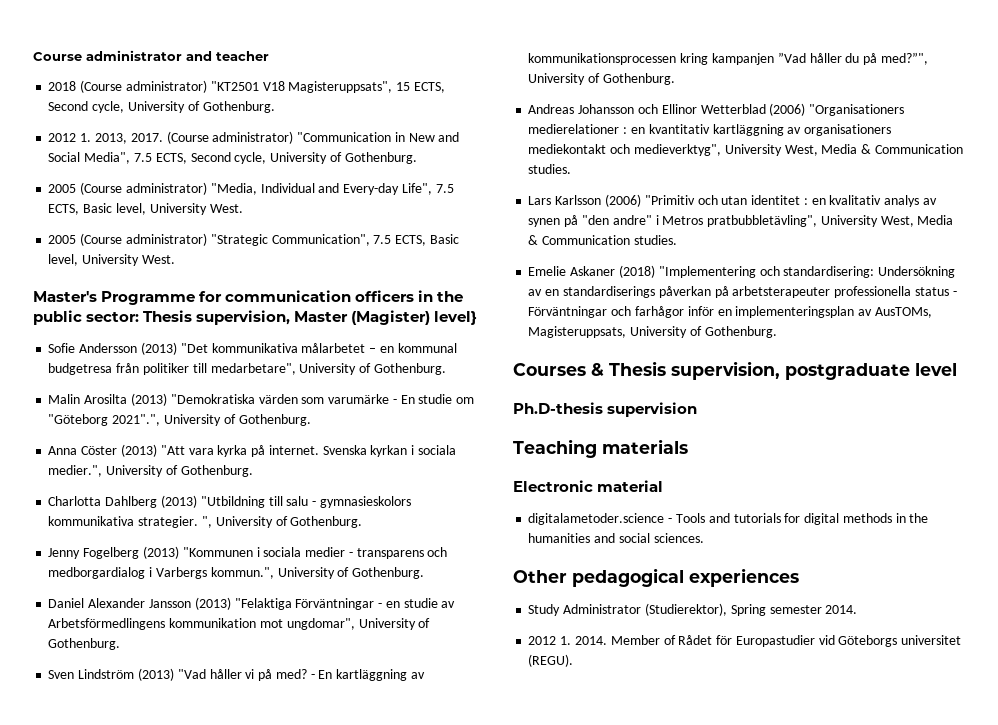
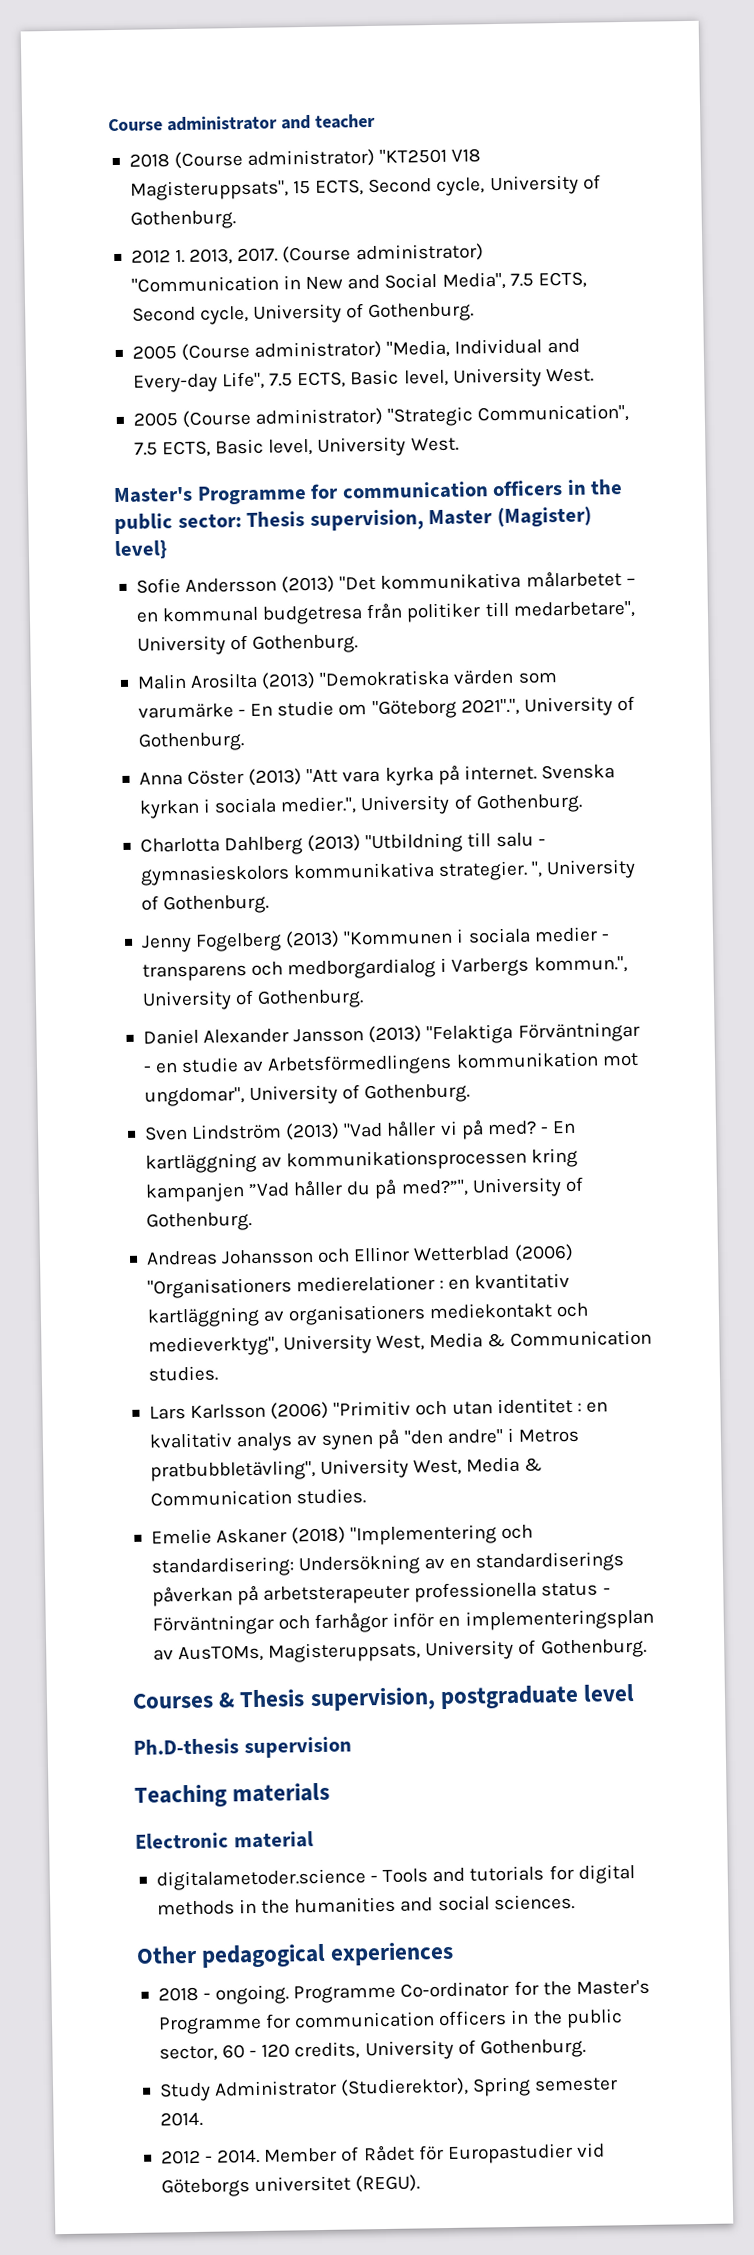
(799, 577) none -> [157,1979,650,2005] [157,2008,623,2035] [158,2038,586,2062] // 2018 - ongoing. Programme Co-ordinator for the Master's Programme for communication officers in the public sector, 60 - 120 credits, University of Gothenburg.
[560,636,572,645] 1. -> [205,2155,214,2163] -

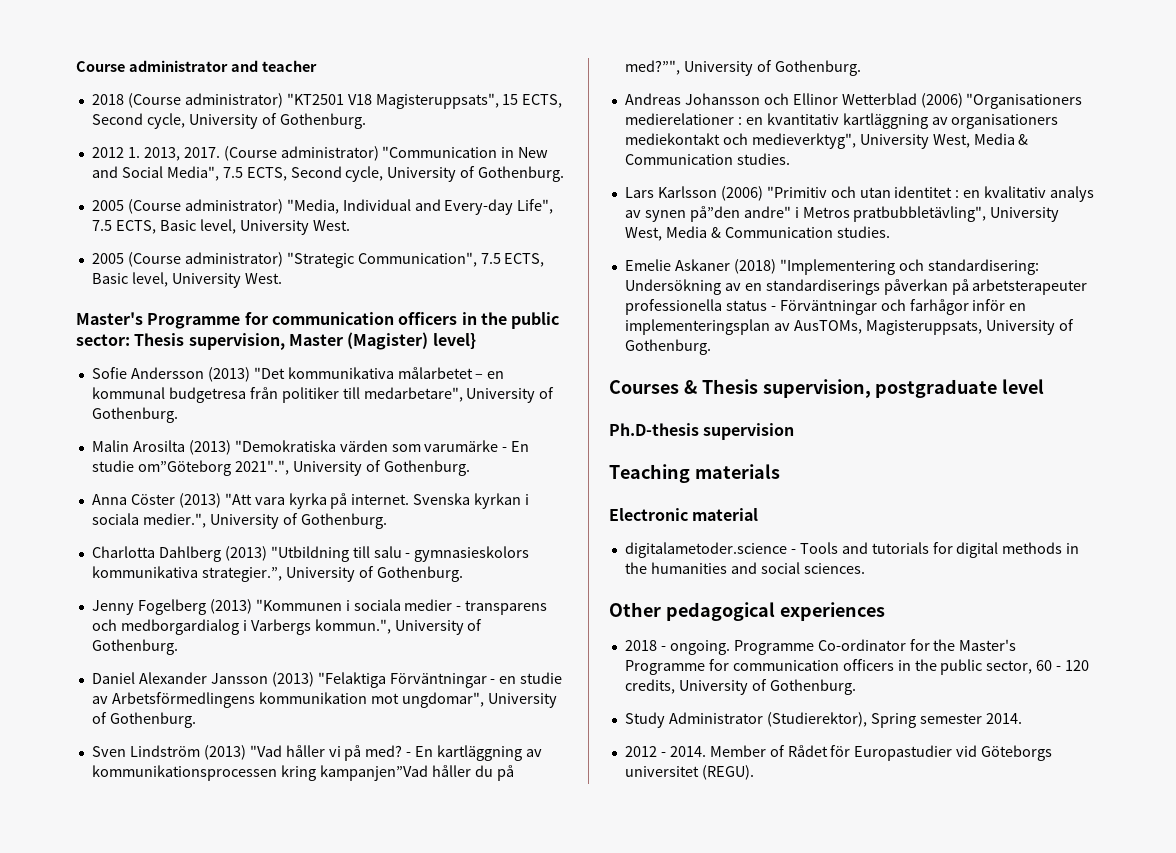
[338,699,457,720] om "Göteborg -> [137,460,231,476] om”Göteborg
[438,860,544,881] strategier. ", -> [201,567,282,582] strategier.”,
[144,1182,291,1203] kampanjen ”Vad -> [319,765,428,781] kampanjen”Vad
[377,1429,443,1450] på "den -> [689,206,740,222] på”den

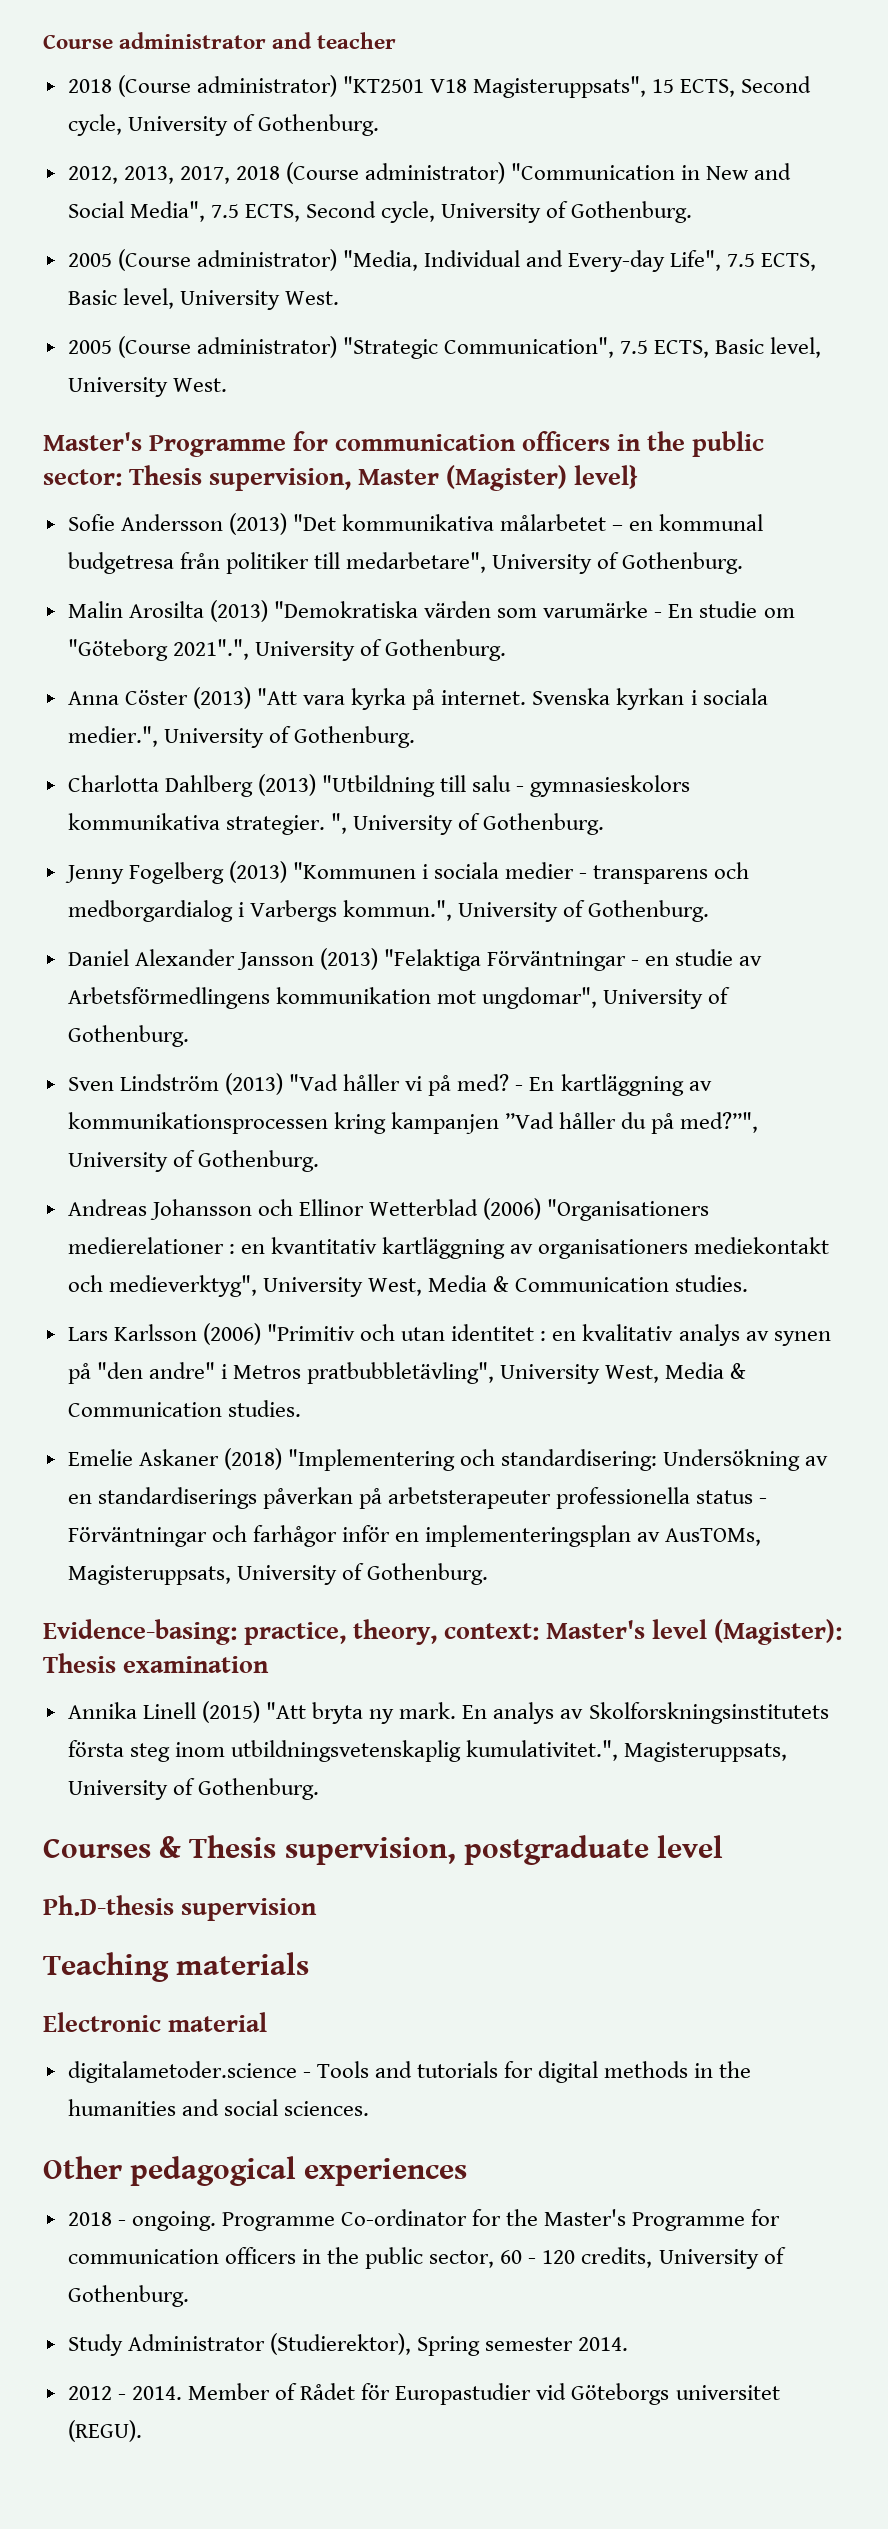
[91,147,220,161] 2012 1. 2013, 2017. -> [67,166,280,184] 2012, 2013, 2017, 2018
[137,460,231,476] om”Göteborg -> [763,608,795,618] [67,639,168,661] om "Göteborg
[201,567,282,582] strategier.”, -> [225,813,347,835] strategier. ",
[319,765,428,781] kampanjen”Vad -> [390,1112,554,1134] kampanjen ”Vad
[689,206,740,222] på”den -> [67,1362,143,1384] på "den
(711, 347) none -> [43,1619,843,1645] [43,1653,270,1673] [67,1701,829,1724] [67,1740,788,1762] [67,1778,319,1800] // Evidence-basing: practice, theory, context: Master's level (Magister): Thesis examination // Annika Linell (2015) "Att bryta ny mark. En analys av Skolforskningsinstitutets första steg inom utbildningsvetenskaplig kumulativitet.", Magisteruppsats, University of Gothenburg.

